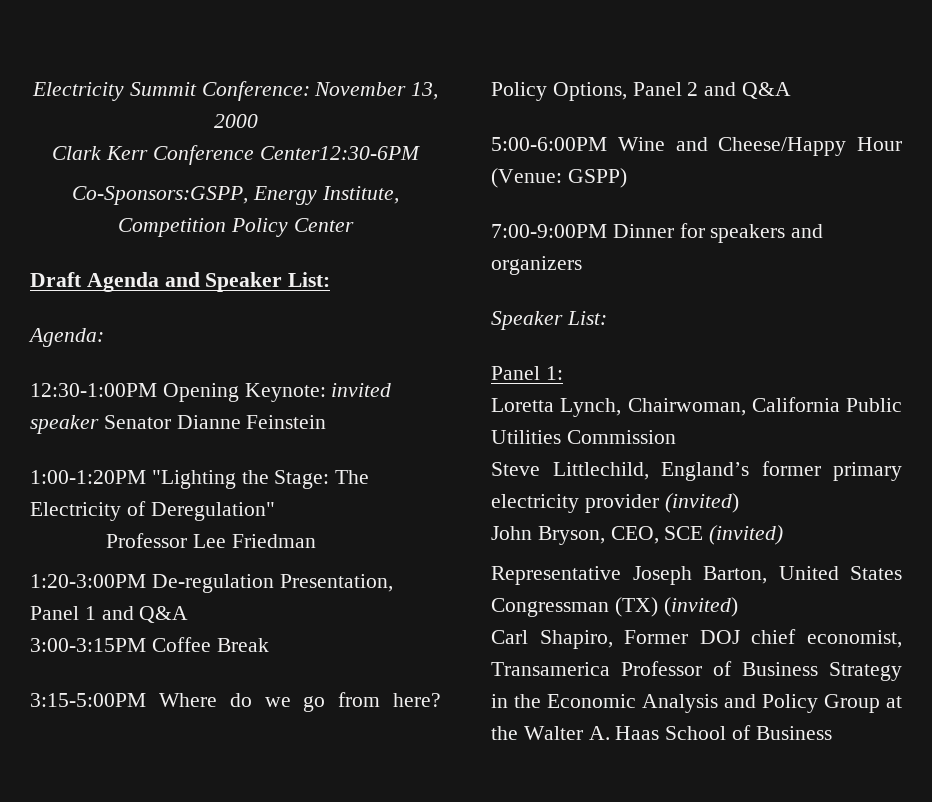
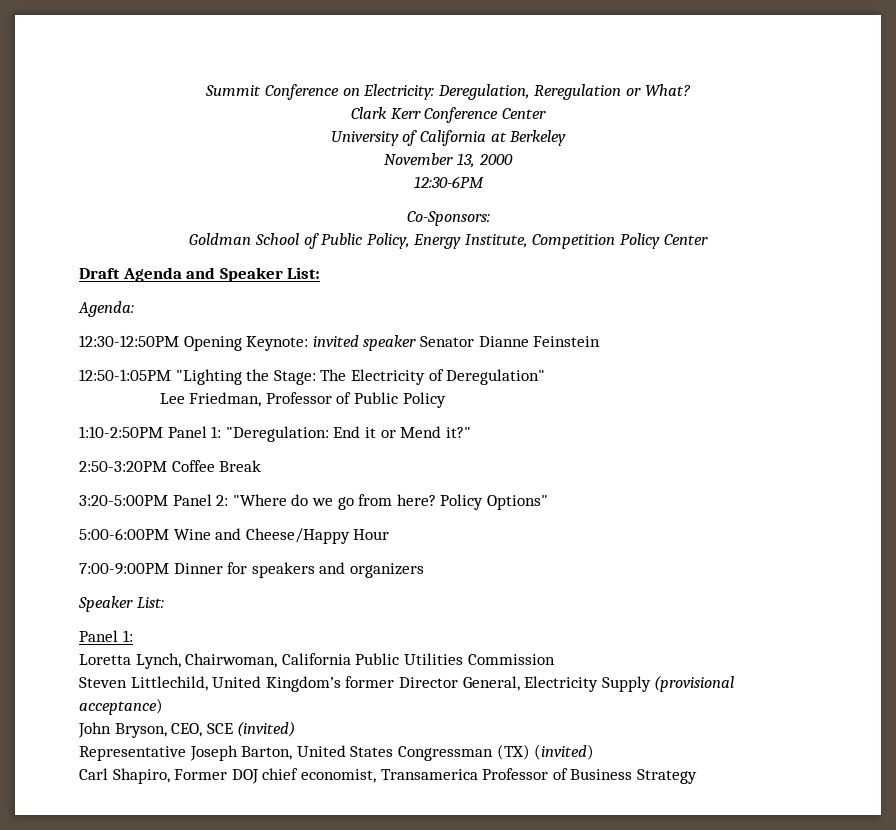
[31,81,439,101] [213,114,258,128] [52,145,420,165] [72,186,249,205] Electricity Summit Conference: November 13, 2000 // Clark Kerr Conference Center12:30-6PM // Co-Sponsors:GSPP, -> [205,84,691,100] [351,107,546,123] [330,130,567,146] [384,153,513,168] [413,176,484,188] [406,211,490,226] [189,233,410,249] Summit Conference on Electricity: Deregulation, Reregulation or What? // Clark Kerr Conference Center // University of California at Berkeley // November 13, 2000 // 12:30-6PM // Co-Sponsors: // Goldman School of Public Policy,
[30,383,157,397] 12:30-1:00PM -> [79,335,179,347] 12:30-12:50PM
[30,470,146,484] 1:00-1:20PM -> [79,369,171,381] 12:50-1:05PM
[106,533,316,548] [30,574,393,593] [30,606,189,623] [30,637,269,652] [30,693,217,707] Professor Lee Friedman // 1:20-3:00PM De-regulation Presentation, Panel 1 and Q&A // 3:00-3:15PM Coffee Break // 3:15-5:00PM Where -> [159,392,446,408] [79,426,471,442] [79,460,262,472] [79,494,287,506] Lee Friedman, Professor of Public Policy // 1:10-2:50PM Panel 1: "Deregulation: End it or Mend it?" // 2:50-3:20PM Coffee Break // 3:20-5:00PM Panel 2: "Where
[552,82,792,101] Options, Panel 2 and Q&A -> [486,495,548,510] Options"
[491,168,627,188] (Venue: GSPP) -> (390, 534) none
[491,461,902,481] [491,493,739,513] Steve Littlechild, England’s former primary electricity provider (invited) -> [79,675,735,692] [79,698,163,715] Steven Littlechild, United Kingdom’s former Director General, Electricity Supply (provisional acceptance)
[491,694,902,713] [491,725,832,740] in the Economic Analysis and Policy Group at the Walter A. Haas School of Business -> (697, 776) none

